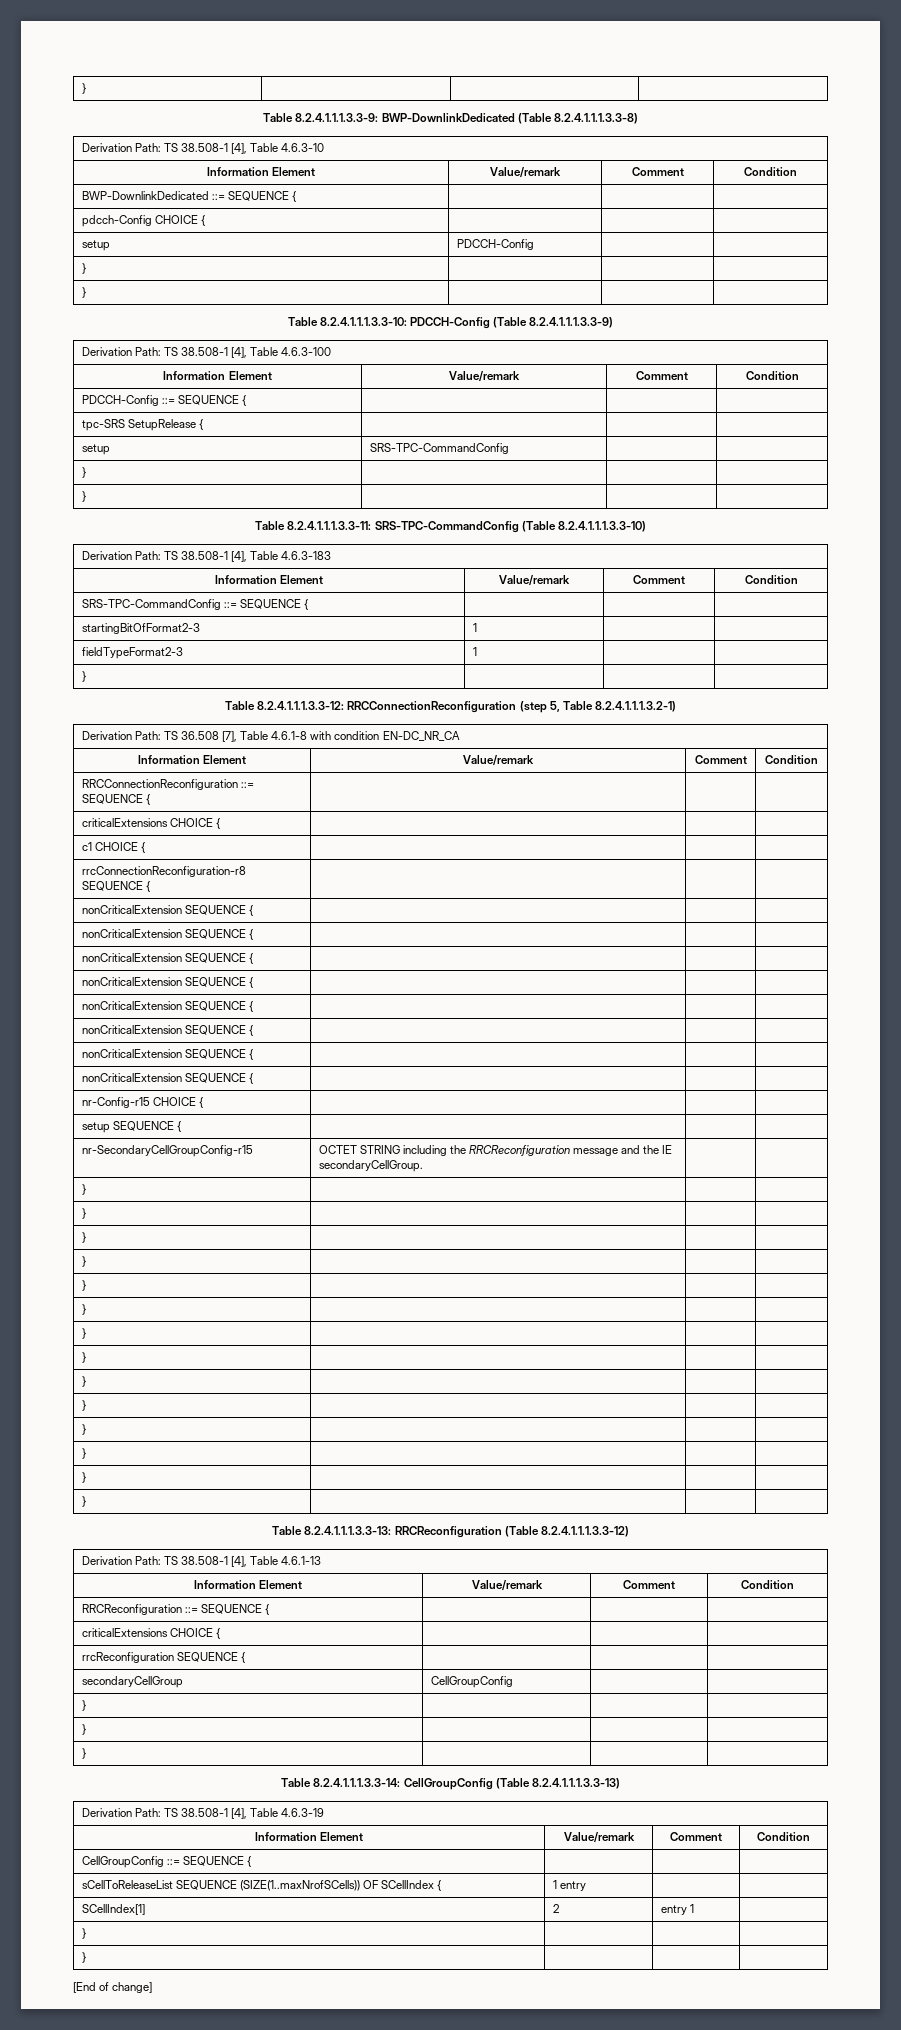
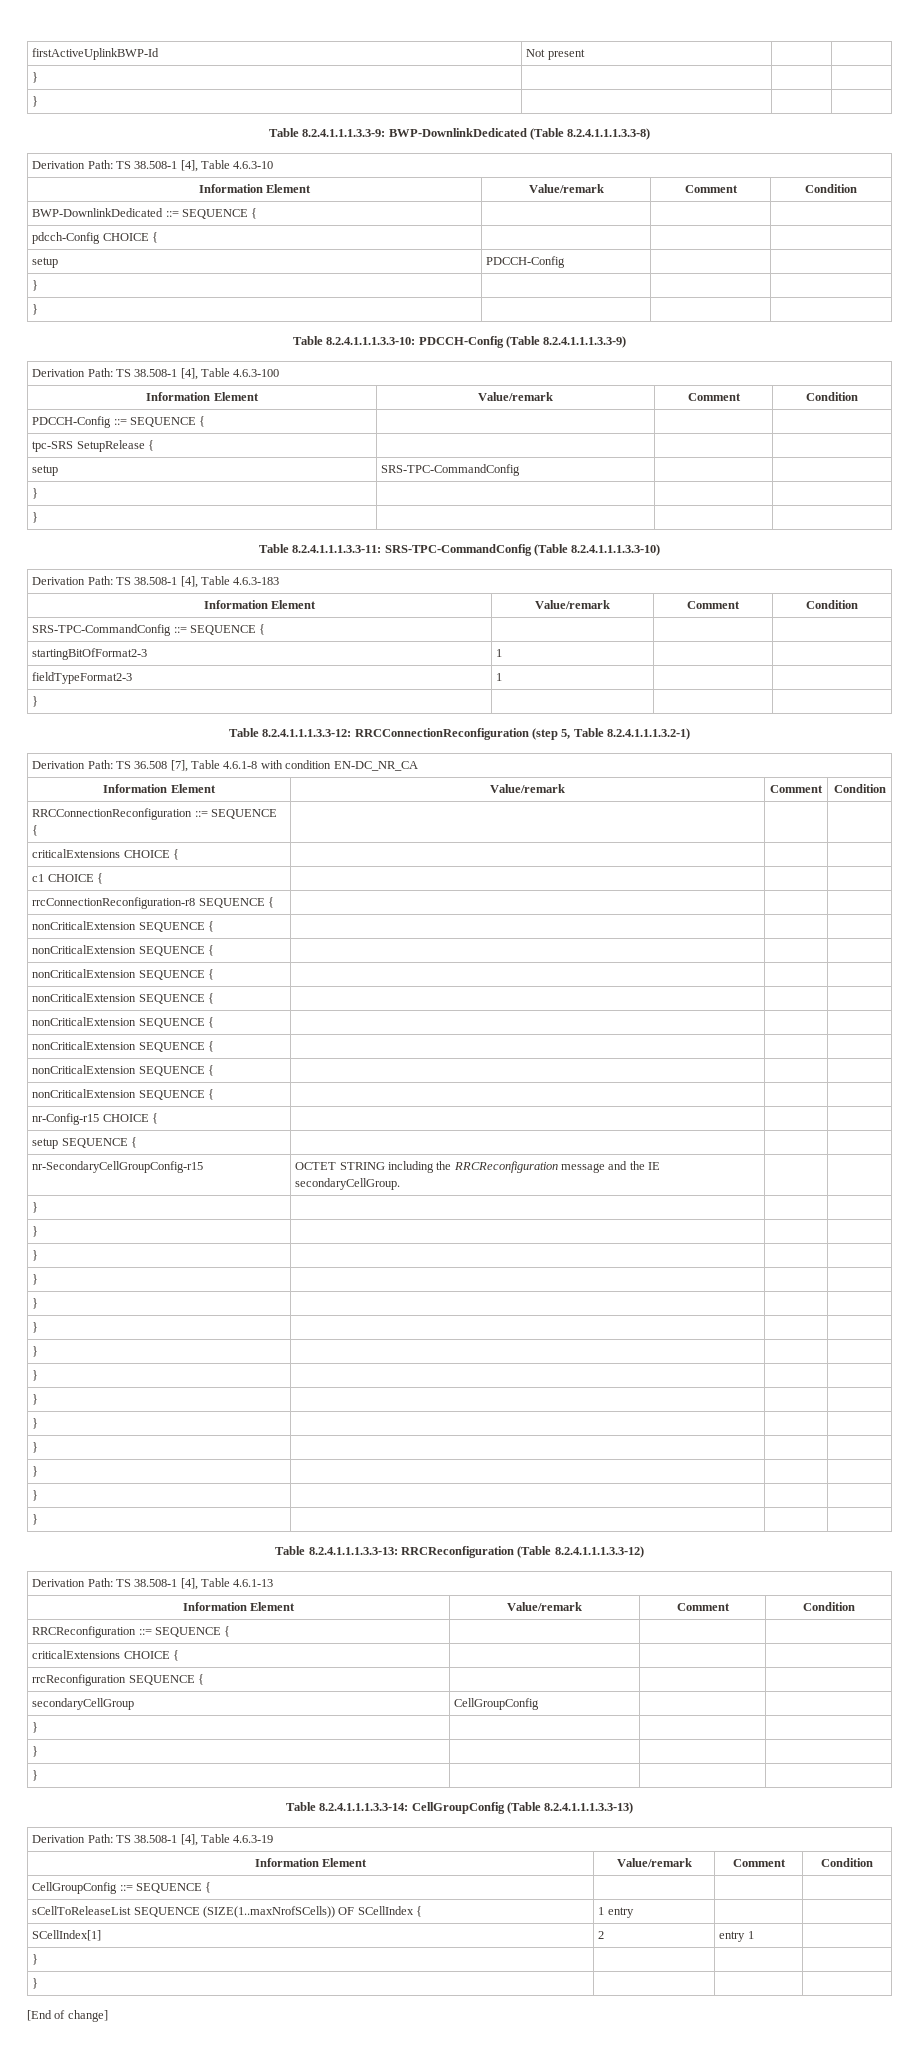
(81, 88) none -> [32,48,160,60] [526,49,585,60] [32,72,39,83] firstActiveUplinkBWP-Id | Not present | | // } | | | //

